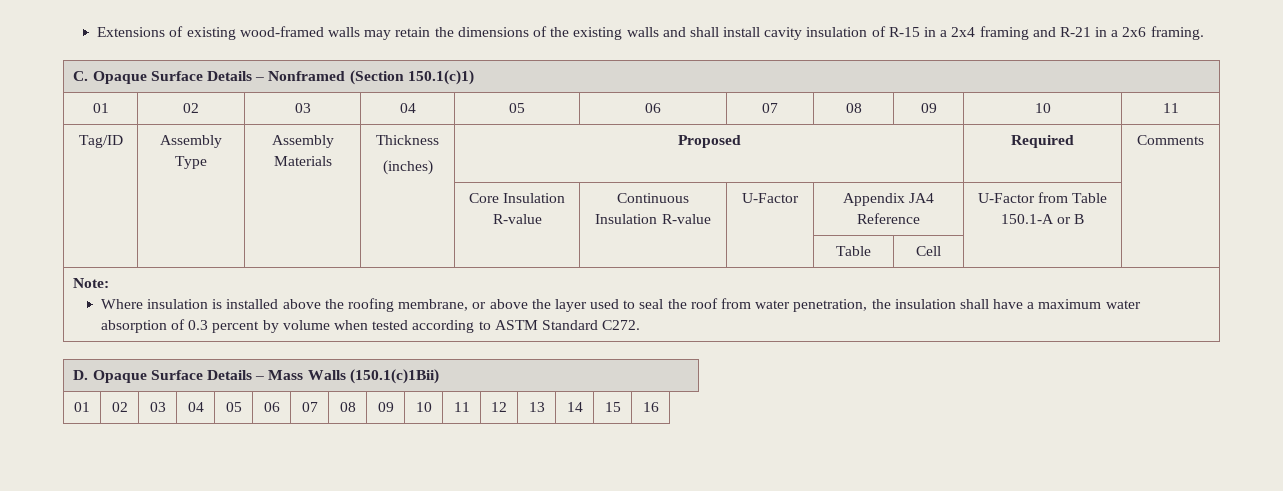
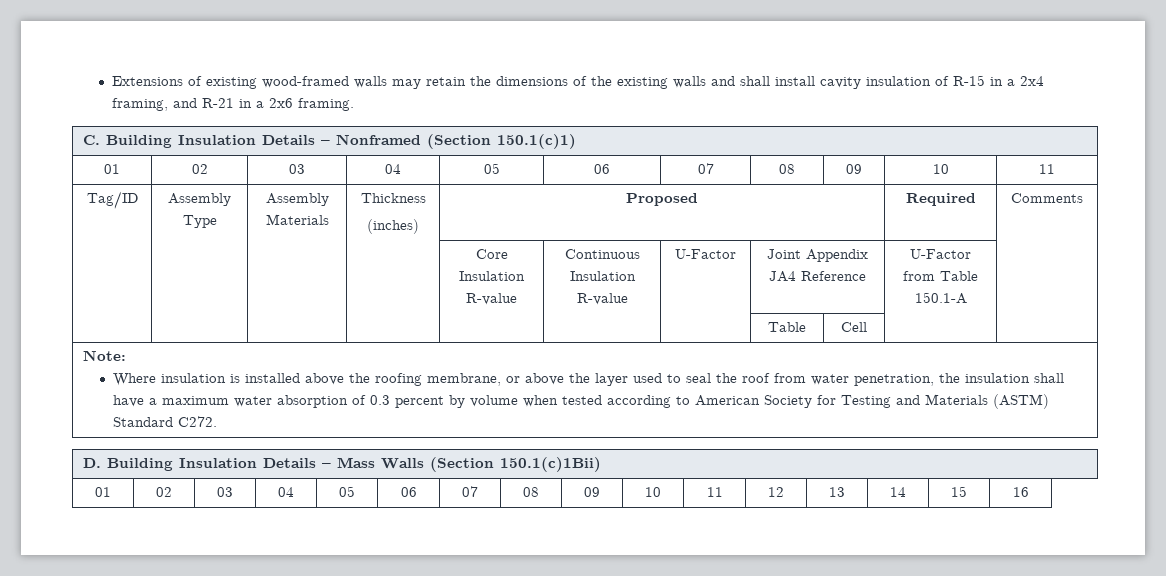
[979,26,1029,40] framing -> [111,98,168,111] framing,
[92,71,203,84] Opaque Surface -> [105,135,256,148] Building Insulation
(799, 198) none -> [767,249,801,259] Joint
[1057,214,1085,224] or B -> (967, 298) none
[494,320,538,330] ASTM -> [695,394,1050,409] American Society for Testing and Materials (ASTM)
[92,370,203,383] Opaque Surface -> [106,458,257,471] Building Insulation
[349,369,439,384] (150.1(c)1Bii) -> [429,457,601,472] (Section 150.1(c)1Bii)

